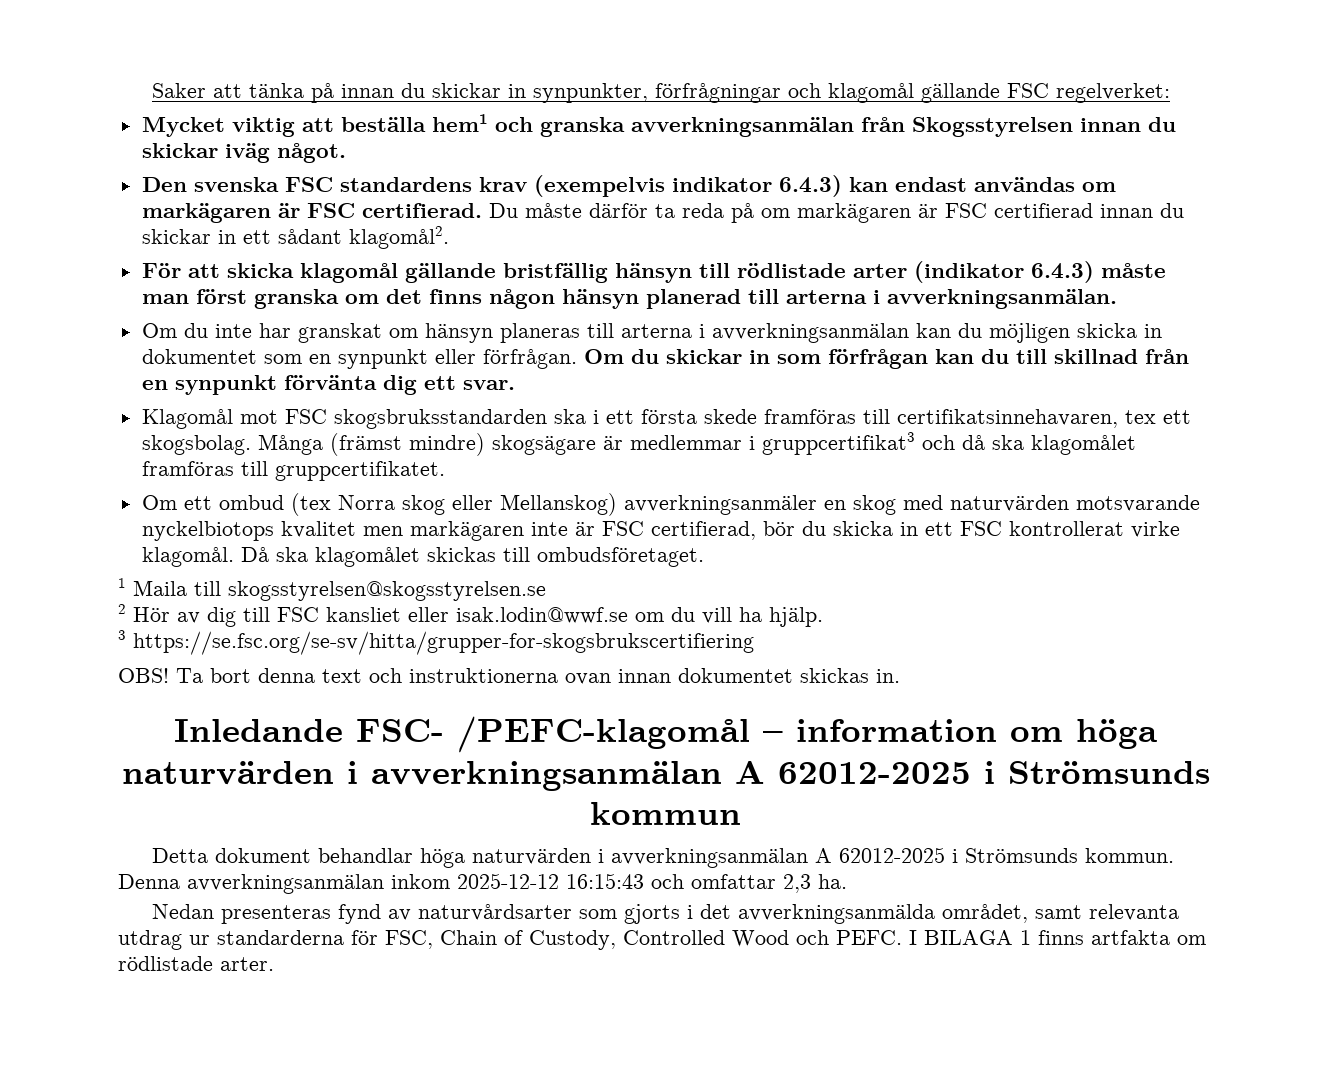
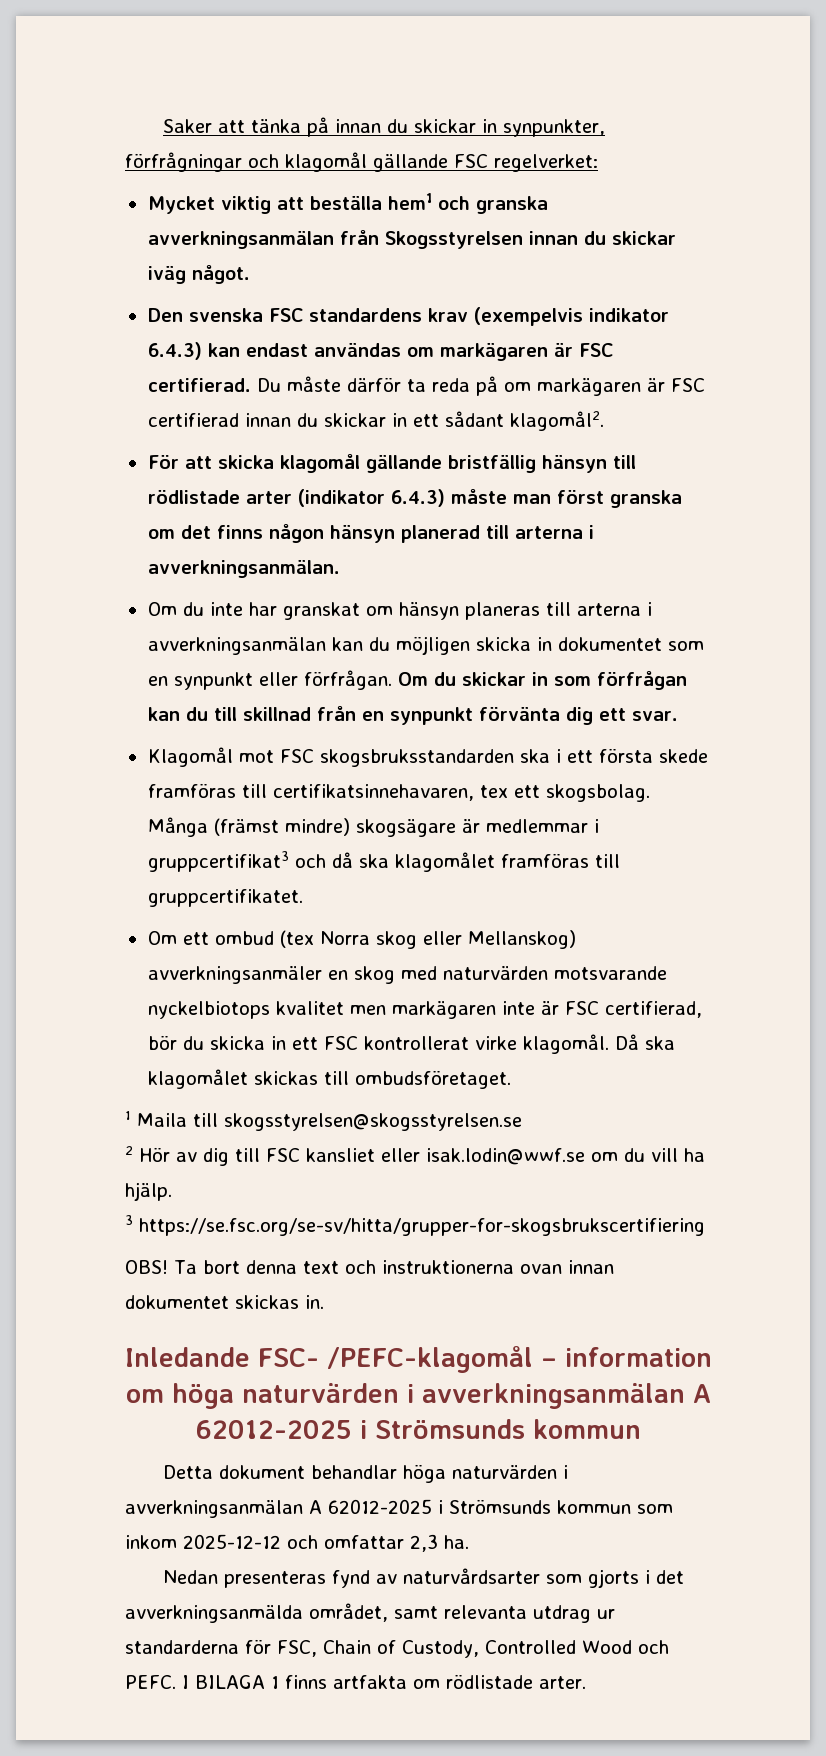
[1085,848,1175,863] [118,874,384,894] kommun. Denna avverkningsanmälan -> [557,1500,673,1514] kommun som
[566,873,644,889] 16:15:43 -> (281, 1541) none

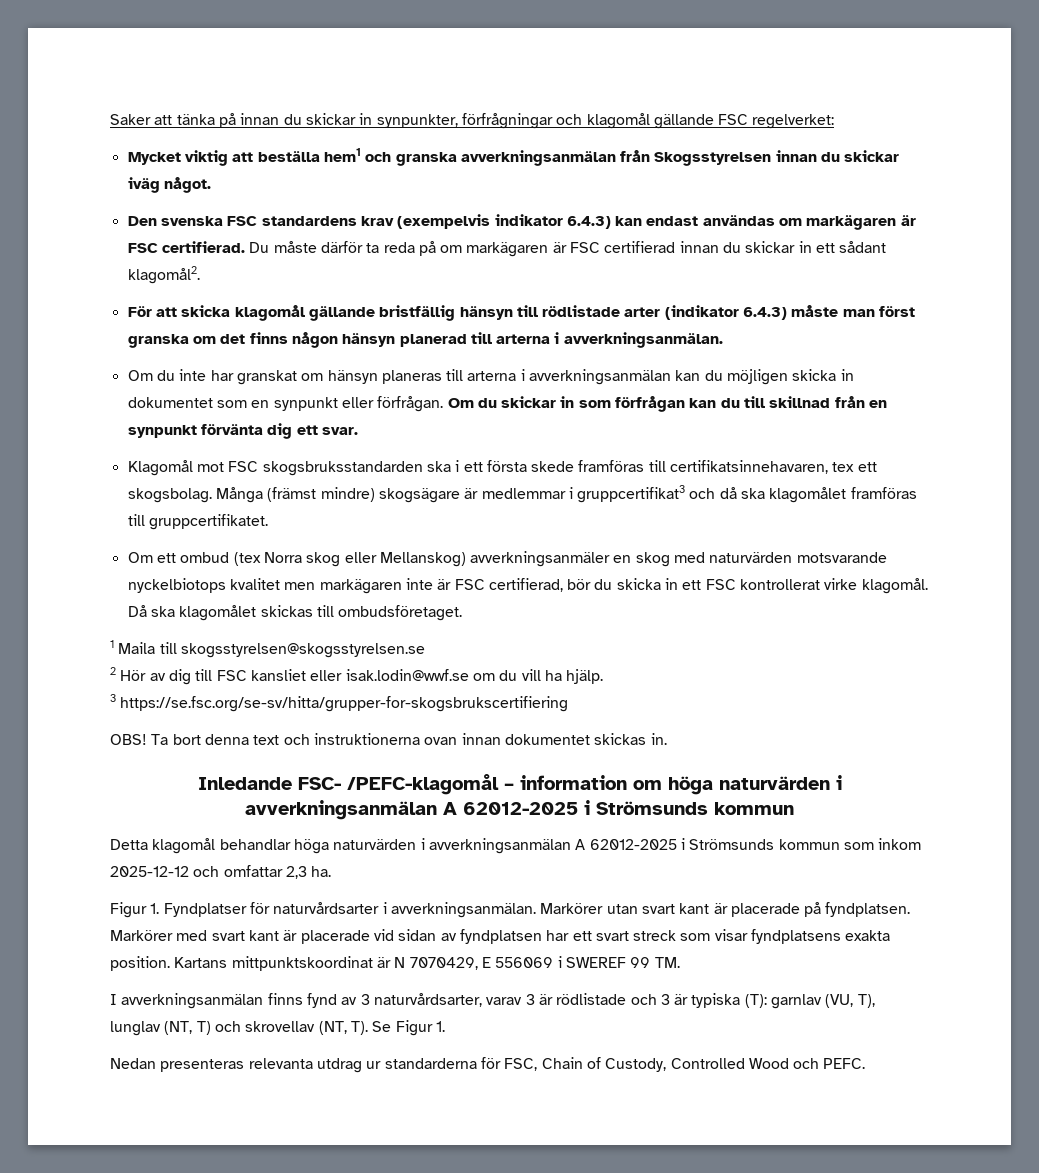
[218,1465,305,1479] dokument -> [152,838,216,854] klagomål
[162,1568,684,1588] [125,1603,438,1623] Nedan presenteras fynd av naturvårdsarter som gjorts i det avverkningsanmälda området, samt -> [110,902,911,918] [110,929,891,944] [110,956,680,971] [110,993,875,1009] [110,1020,445,1036] [110,1058,245,1072] Figur 1. Fyndplatser för naturvårdsarter i avverkningsanmälan. Markörer utan svart kant är placerade på fyndplatsen. Markörer med svart kant är placerade vid sidan av fyndplatsen har ett svart streck som visar fyndplatsens exakta position. Kartans mittpunktskoordinat är N 7070429, E 556069 i SWEREF 99 TM. // I avverkningsanmälan finns fynd av 3 naturvårdsarter, varav 3 är rödlistade och 3 är typiska (T): garnlav (VU, T), lunglav (NT, T) och skrovellav (NT, T). Se Figur 1. // Nedan presenteras
[182,1674,586,1689] I BILAGA 1 finns artfakta om rödlistade arter. -> (866, 1063) none

